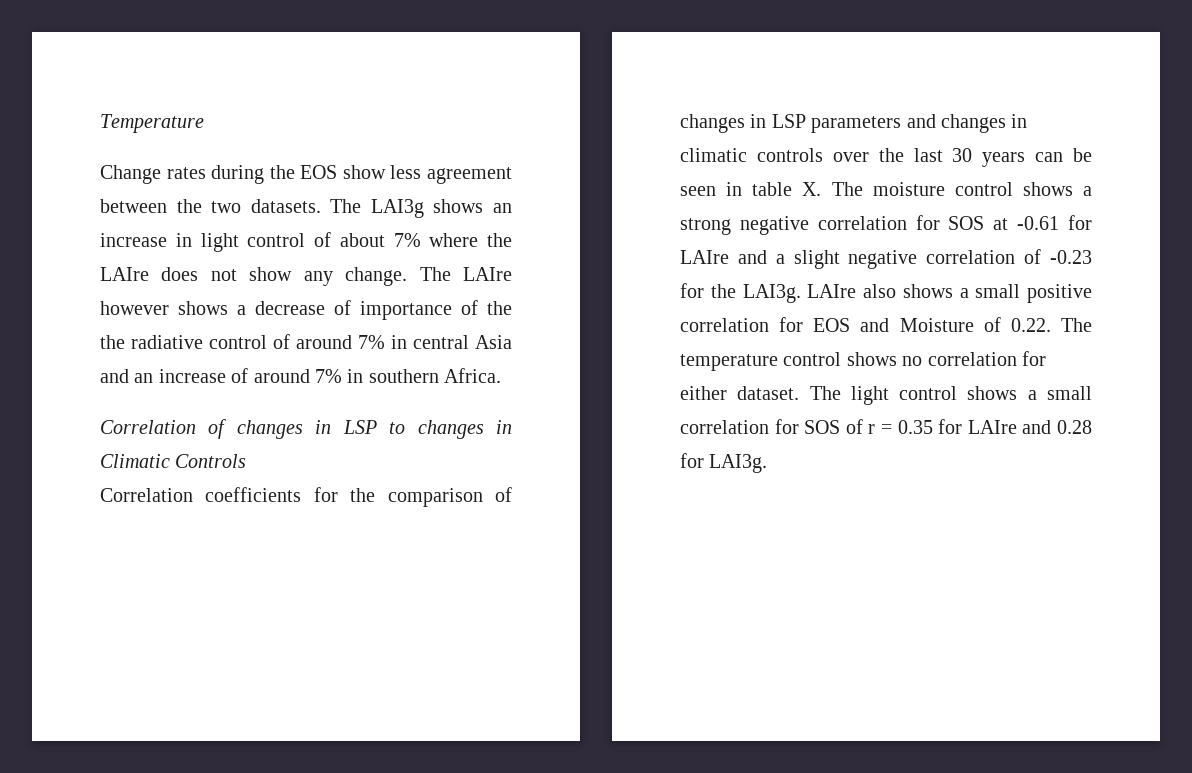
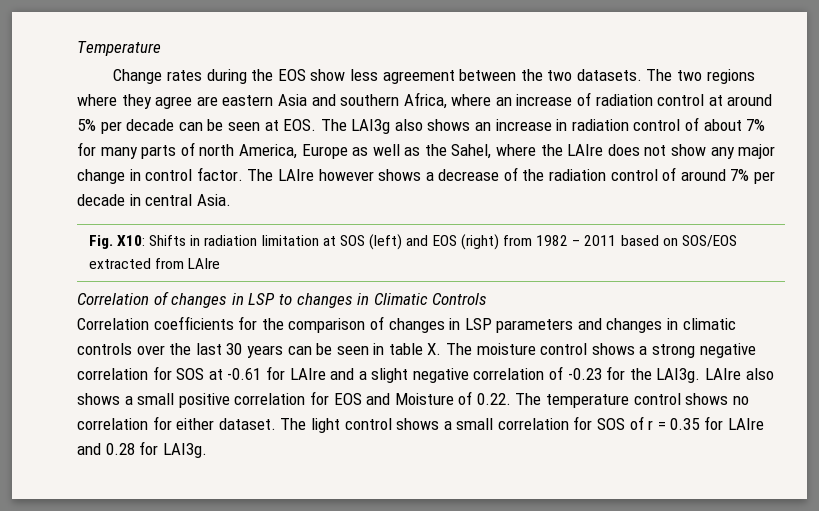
[370,199,424,218] LAI3g -> [677,69,755,84] [77,92,773,109] [77,119,423,134] two regions where they agree are eastern Asia and southern Africa, where an increase of radiation control at around 5% per decade can be seen at EOS. The LAI3g also
[200,233,239,252] light -> [571,119,629,131] radiation
(421, 240) none -> [77,142,492,159] for many parts of north America, Europe as well as the Sahel,
[345,267,408,286] change. -> [738,144,776,159] [77,167,243,184] major change in control factor.
[360,300,512,320] [100,334,512,349] [100,368,502,383] importance of the the radiative control of around 7% in central Asia and an increase of around 7% in southern Africa. -> [522,167,776,184] [77,194,231,206] [88,234,738,250] [88,258,221,269] the radiation control of around 7% per decade in central Asia. // Fig. X10: Shifts in radiation limitation at SOS (left) and EOS (right) from 1982 – 2011 based on SOS/EOS extracted from LAIre

